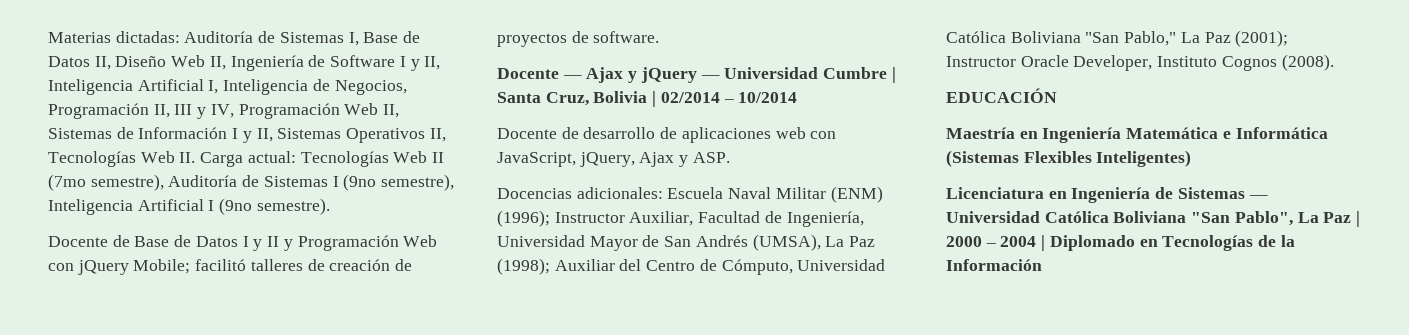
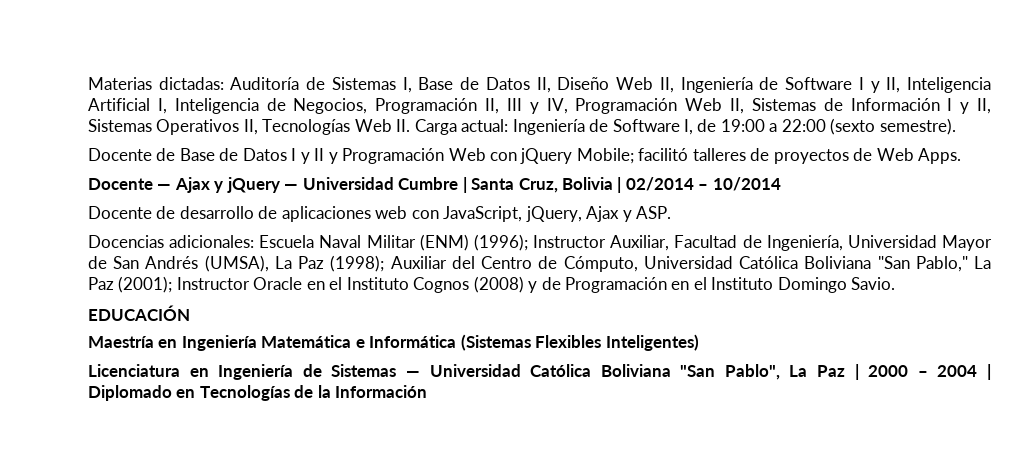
[300,151,445,167] [48,174,455,191] [48,198,253,215] Tecnologías Web II (7mo semestre), Auditoría de Sistemas I (9no semestre), Inteligencia Artificial I (9no -> [512,118,876,135] Ingeniería de Software I, de 19:00 a 22:00 (sexto
[329,259,413,271] [497,31,660,47] creación de proyectos de software. -> [773,148,962,164] proyectos de Web Apps.
[1073,54,1334,71] Developer, Instituto Cognos (2008). -> [306,276,896,293] en el Instituto Cognos (2008) y de Programación en el Instituto Domingo Savio.

